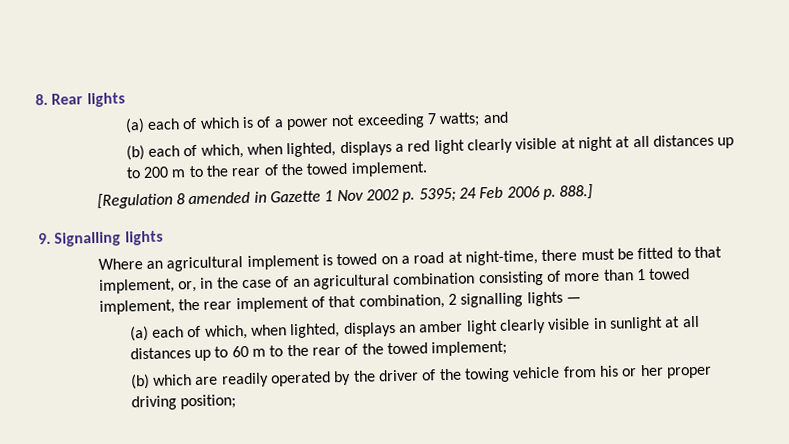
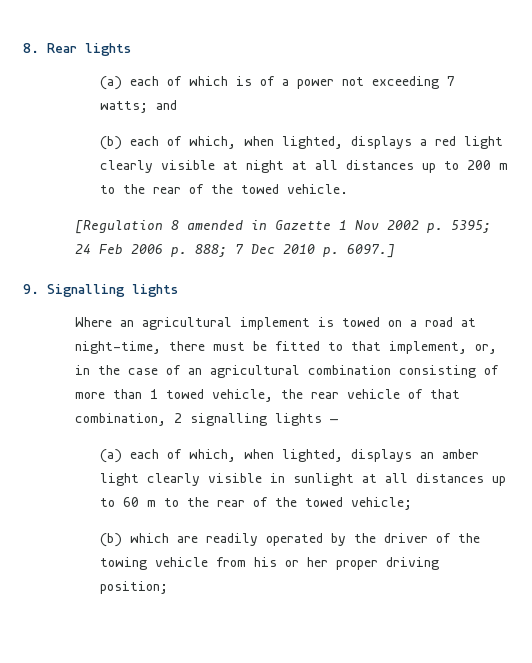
[350,161,428,177] implement. -> [287,184,349,194] vehicle.
[559,184,594,200] 888.] -> [194,244,395,258] 888; 7 Dec 2010 p. 6097.]
[98,296,309,315] implement, the rear implement -> [211,389,400,402] vehicle, the rear vehicle
[431,340,508,357] implement; -> [351,497,413,510] vehicle;

